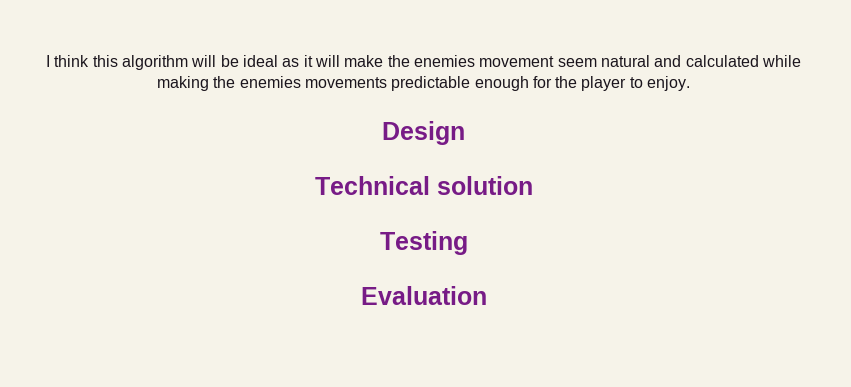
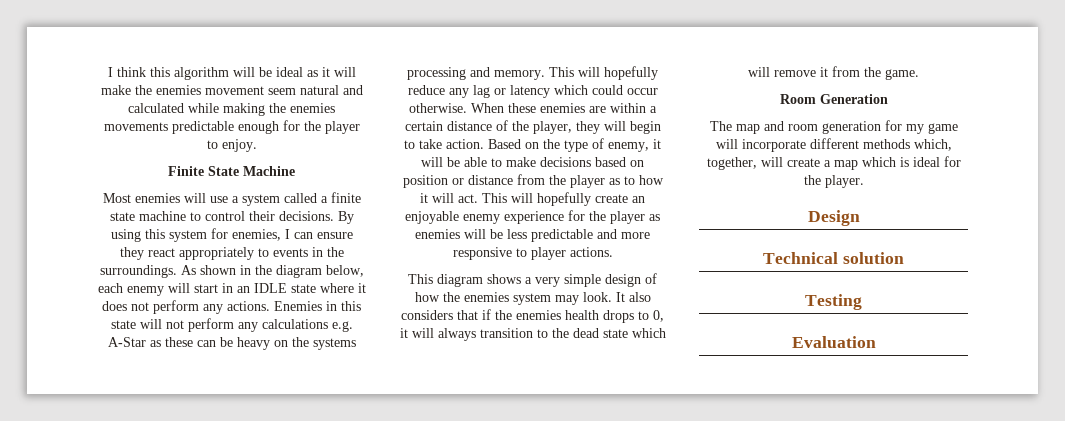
(691, 83) none -> [168,166,295,176] [102,192,361,206] [109,211,354,224] [110,228,353,242] [119,247,344,260] [99,265,364,278] [97,283,366,296] [102,300,361,314] [110,318,353,332] [107,337,356,350] [407,66,658,80] [407,85,658,98] [409,103,657,113] [404,120,661,134] [404,138,661,152] [421,157,644,167] [402,174,664,188] [420,192,645,206] [405,210,660,224] [415,229,650,242] [452,247,613,260] [408,273,657,287] [414,292,651,305] [401,309,664,323] [399,328,666,341] [748,66,919,80] [779,94,888,104] [709,120,958,134] [715,138,952,152] [706,156,961,170] [803,175,864,188] // Finite State Machine // Most enemies will use a system called a finite state machine to control their decisions. By using this system for enemies, I can ensure they react appropriately to events in the surroundings. As shown in the diagram below, each enemy will start in an IDLE state where it does not perform any actions. Enemies in this state will not perform any calculations e.g. A-Star as these can be heavy on the systems processing and memory. This will hopefully reduce any lag or latency which could occur otherwise. When these enemies are within a certain distance of the player, they will begin to take action. Based on the type of enemy, it will be able to make decisions based on position or distance from the player as to how it will act. This will hopefully create an enjoyable enemy experience for the player as enemies will be less predictable and more responsive to player actions. // This diagram shows a very simple design of how the enemies system may look. It also considers that if the enemies health drops to 0, it will always transition to the dead state which will remove it from the game. // Room Generation // The map and room generation for my game will incorporate different methods which, together, will create a map which is ideal for the player.

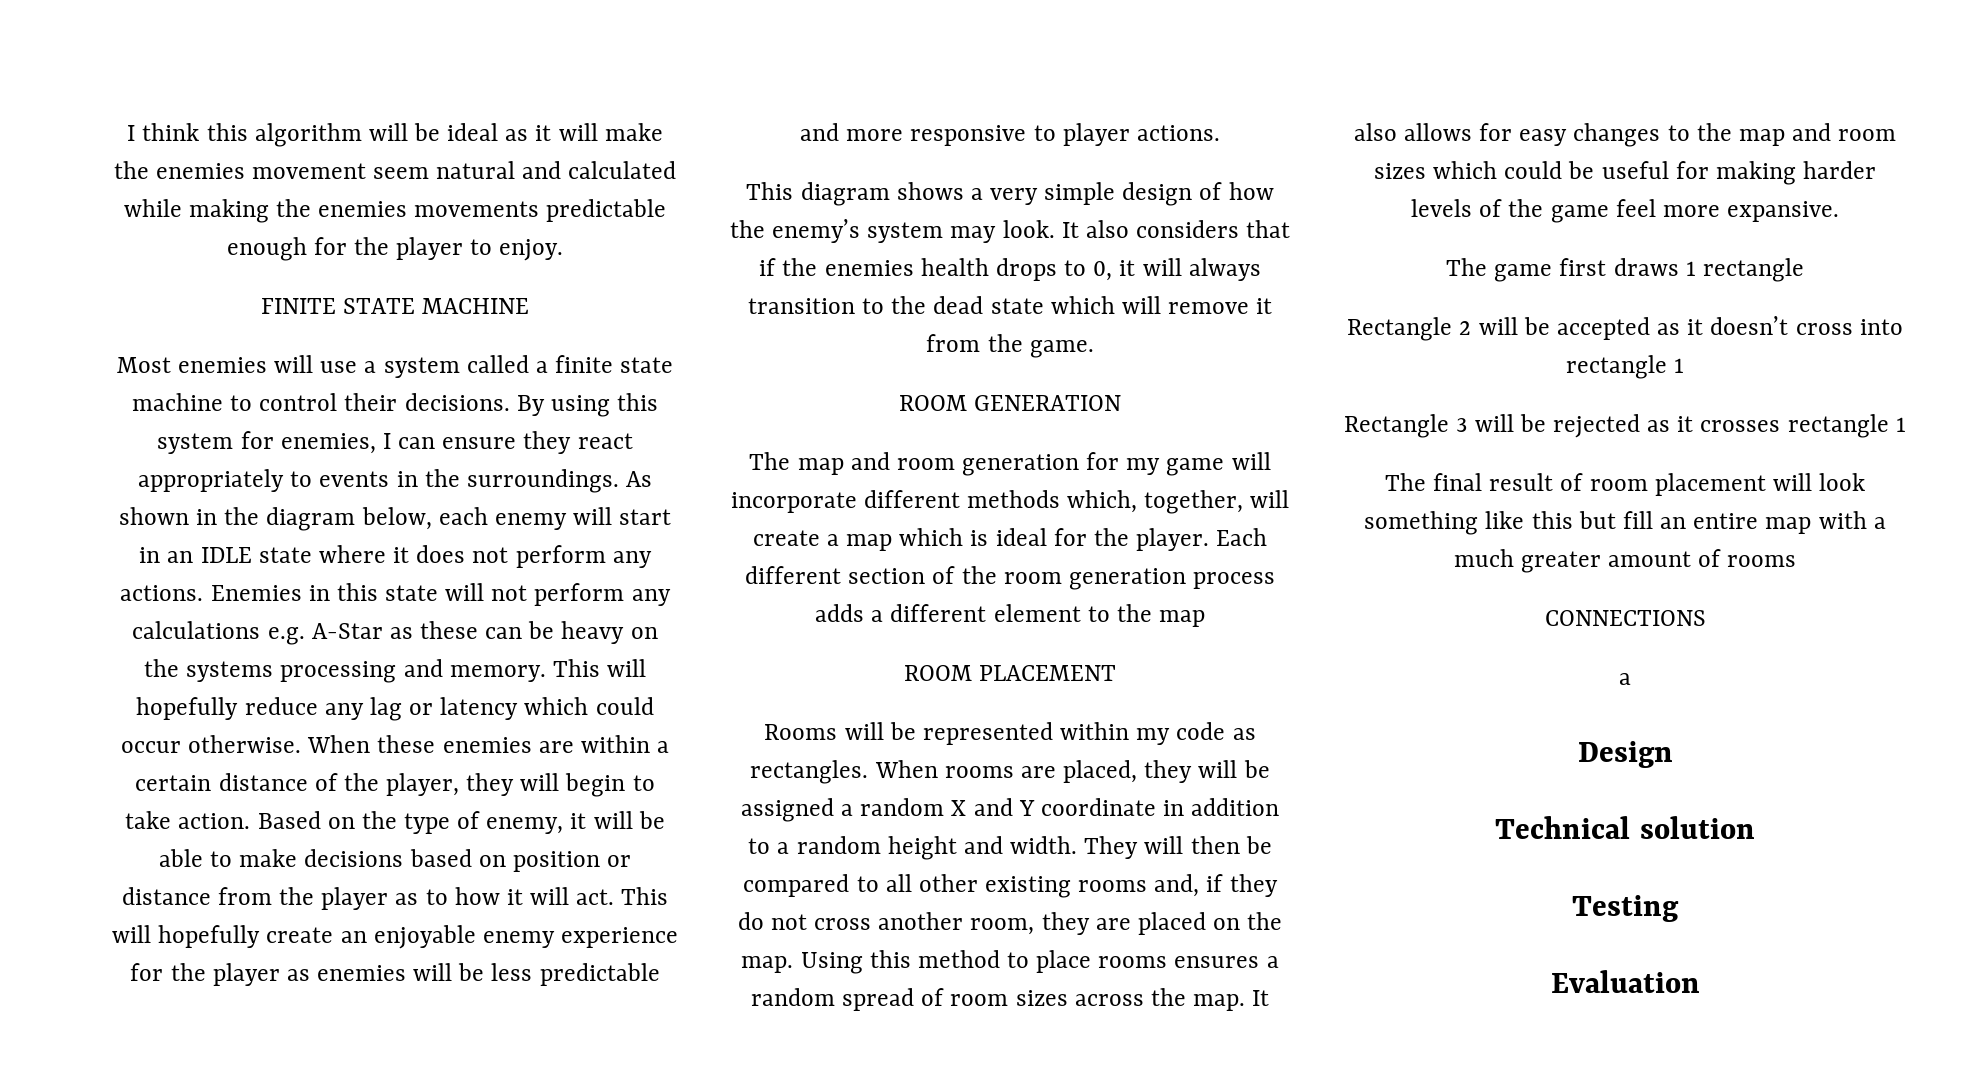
[168,166,295,176] Finite State Machine -> [260,298,530,314] FINITE STATE MACHINE
[463,292,509,302] enemies -> [772,219,861,243] enemy’s
[779,94,888,104] Room Generation -> [898,395,1122,411] ROOM GENERATION
(864, 181) none -> [1216,528,1268,546] [745,566,1275,590] [815,604,1205,627] [903,665,1117,681] [764,722,1256,745] [750,760,1270,784] [740,798,1280,822] [748,836,1272,860] [743,874,1278,898] [737,912,1283,935] [741,950,1279,974] [750,988,1270,1011] [1353,123,1897,147] [1373,161,1877,185] [1411,199,1839,223] [1446,258,1804,282] [1347,316,1903,341] [1565,355,1685,379] [1344,414,1906,438] [1384,473,1866,496] [1364,511,1886,535] [1453,549,1797,573] [1544,610,1706,626] [1619,673,1631,685] Each different section of the room generation process adds a different element to the map // ROOM PLACEMENT // Rooms will be represented within my code as rectangles. When rooms are placed, they will be assigned a random X and Y coordinate in addition to a random height and width. They will then be compared to all other existing rooms and, if they do not cross another room, they are placed on the map. Using this method to place rooms ensures a random spread of room sizes across the map. It also allows for easy changes to the map and room sizes which could be useful for making harder levels of the game feel more expansive. // The game first draws 1 rectangle // Rectangle 2 will be accepted as it doesn’t cross into rectangle 1 // Rectangle 3 will be rejected as it crosses rectangle 1 // The final result of room placement will look something like this but fill an entire map with a much greater amount of rooms // CONNECTIONS // a

